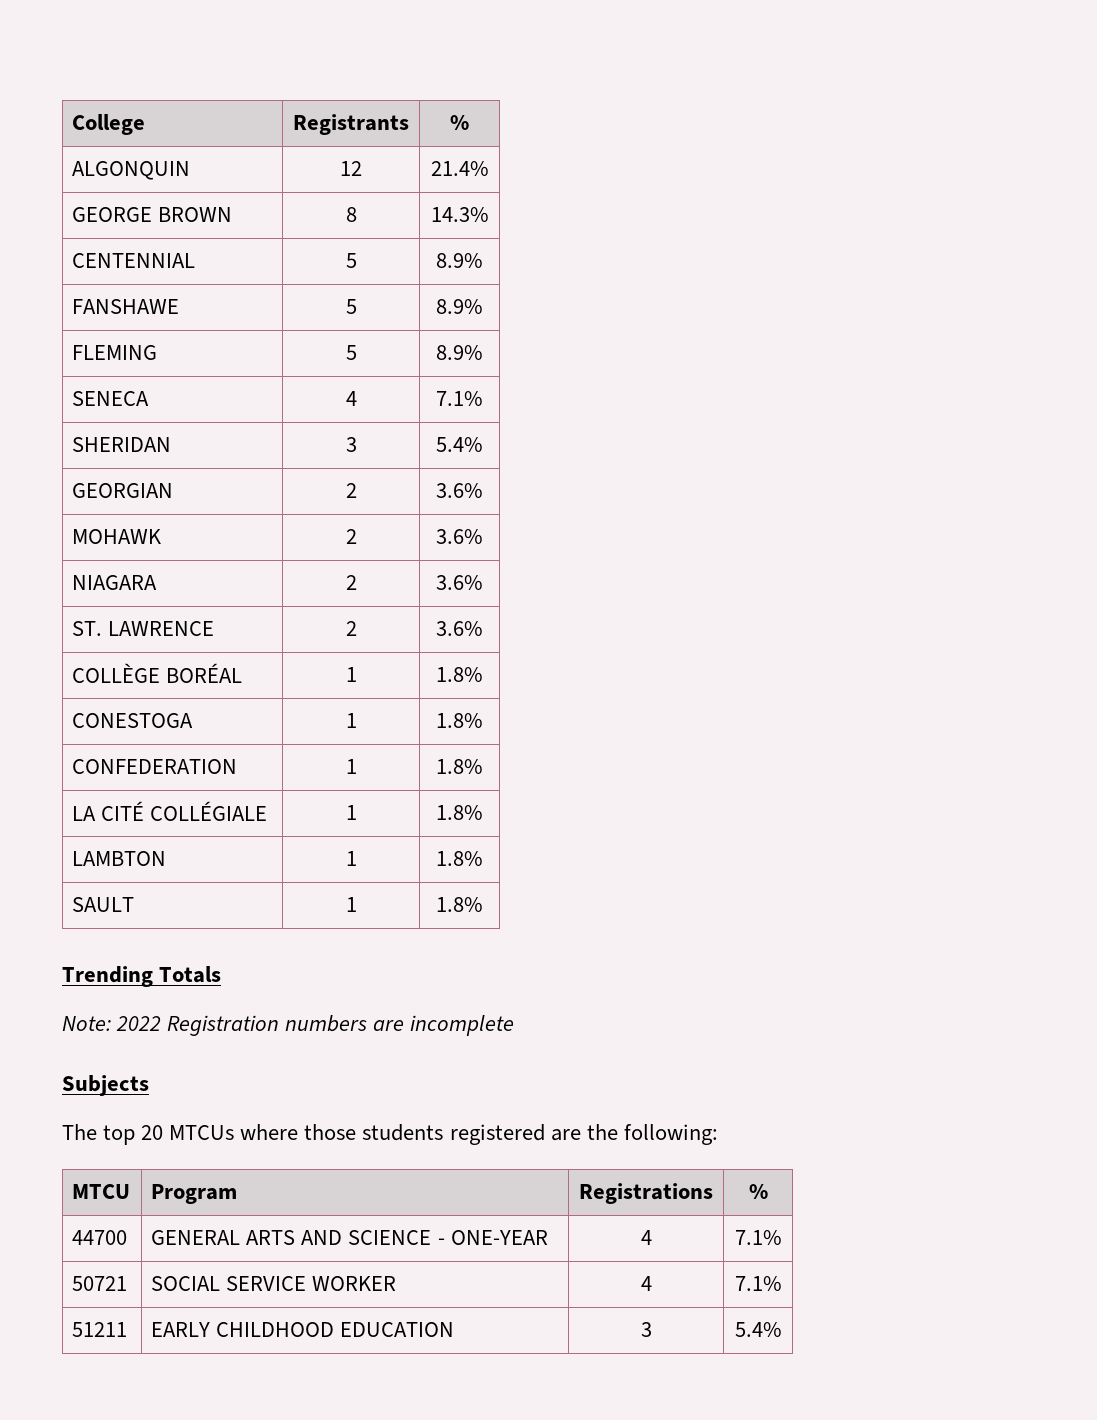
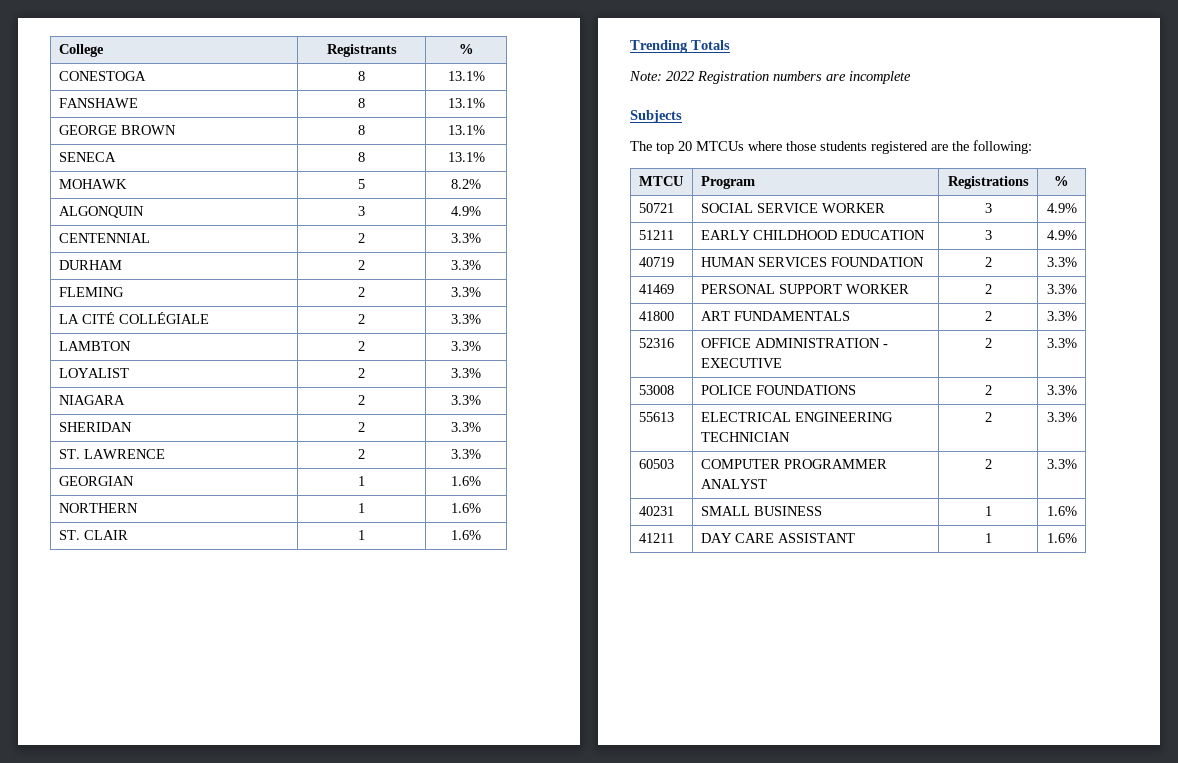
[72,161,191,180] [340,161,362,176] [430,161,489,176] [72,207,233,222] [345,207,357,222] [430,207,489,222] [72,253,196,268] [345,253,357,268] [436,253,483,268] [72,299,180,314] [345,299,357,314] [436,299,483,314] [72,345,158,360] [345,345,357,360] [436,345,483,360] [72,391,150,406] [345,391,357,406] [436,391,483,406] [72,437,172,452] [345,437,357,452] [436,437,483,452] [72,483,174,498] [345,483,357,498] [436,483,483,498] [72,529,162,544] [345,529,357,544] [436,529,483,544] [72,575,158,590] [345,575,357,590] [436,575,483,590] ALGONQUIN | 12 | 21.4% // GEORGE BROWN | 8 | 14.3% // CENTENNIAL | 5 | 8.9% // FANSHAWE | 5 | 8.9% // FLEMING | 5 | 8.9% // SENECA | 4 | 7.1% // SHERIDAN | 3 | 5.4% // GEORGIAN | 2 | 3.6% // MOHAWK | 2 | 3.6% // NIAGARA | 2 | 3.6% -> [58,71,146,81] [358,71,365,81] [447,71,485,81] [58,98,138,108] [358,98,365,108] [447,98,485,108] [58,125,176,135] [358,125,365,135] [447,125,485,135] [58,152,116,162] [358,152,365,162] [447,152,485,162] [58,179,127,189] [358,179,365,189] [451,179,481,189] [58,206,144,218] [358,206,365,216] [451,206,481,216] [58,233,150,243] [358,233,365,243] [451,233,481,243] [58,260,122,270] [358,260,365,270] [451,260,481,270] [58,287,124,297] [358,287,365,297] [451,287,481,297] [58,312,209,324] [358,314,365,324] [451,314,481,324] [58,341,131,351] [358,341,365,351] [451,341,481,351] [58,368,129,378] [358,368,365,378] [451,368,481,378] [58,395,125,405] [358,395,365,405] [451,395,481,405] [58,422,132,432] [358,422,365,432] [451,422,481,432] CONESTOGA | 8 | 13.1% // FANSHAWE | 8 | 13.1% // GEORGE BROWN | 8 | 13.1% // SENECA | 8 | 13.1% // MOHAWK | 5 | 8.2% // ALGONQUIN | 3 | 4.9% // CENTENNIAL | 2 | 3.3% // DURHAM | 2 | 3.3% // FLEMING | 2 | 3.3% // LA CITÉ COLLÉGIALE | 2 | 3.3% // LAMBTON | 2 | 3.3% // LOYALIST | 2 | 3.3% // NIAGARA | 2 | 3.3% // SHERIDAN | 2 | 3.3%
[436,621,483,636] [72,663,243,683] [345,667,357,682] [436,667,483,682] [72,713,194,728] [345,713,357,728] [436,713,483,728] [72,759,238,774] [345,759,357,774] [436,759,483,774] [72,801,268,821] [345,805,357,820] [436,805,483,820] [72,851,167,866] [345,851,357,866] [436,851,483,866] [72,897,135,912] [345,897,357,912] [436,897,483,912] 3.6% // COLLÈGE BORÉAL | 1 | 1.8% // CONESTOGA | 1 | 1.8% // CONFEDERATION | 1 | 1.8% // LA CITÉ COLLÉGIALE | 1 | 1.8% // LAMBTON | 1 | 1.8% // SAULT | 1 | 1.8% -> [451,449,481,459] [58,476,134,486] [358,476,365,486] [451,476,481,486] [58,503,138,513] [358,503,365,513] [451,503,481,513] [58,530,128,540] [358,530,365,540] [451,530,481,540] 3.3% // GEORGIAN | 1 | 1.6% // NORTHERN | 1 | 1.6% // ST. CLAIR | 1 | 1.6%
[72,1230,128,1245] [151,1230,548,1245] [640,1230,652,1245] [734,1230,782,1245] // 44700 | GENERAL ARTS AND SCIENCE - ONE-YEAR | 4 | 7.1% -> (1069, 181) none
[640,1276,652,1291] [734,1276,782,1291] 4 | 7.1% -> [984,203,992,213] [1046,203,1077,213] 3 | 4.9%
[734,1322,782,1337] 5.4% -> [1046,230,1077,240] [638,257,674,267] [700,257,924,267] [984,257,992,267] [1046,257,1077,267] [638,284,674,294] [700,284,909,294] [984,284,992,294] [1046,284,1077,294] [638,311,674,321] [700,311,850,321] [984,311,992,321] [1046,311,1077,321] [638,338,674,348] [700,338,888,348] [700,358,782,368] [984,338,992,348] [1046,338,1077,348] [638,385,674,395] [700,385,856,395] [984,385,992,395] [1046,385,1077,395] [638,412,674,422] [700,412,893,422] [700,432,790,442] [984,412,992,422] [1046,412,1077,422] [638,459,674,469] [700,459,887,469] [700,479,767,489] [984,459,992,469] [1046,459,1077,469] [638,506,674,516] [700,506,822,516] [984,506,992,516] [1046,506,1077,516] [638,533,674,543] [700,533,855,543] [984,533,992,543] [1046,533,1077,543] 4.9% // 40719 | HUMAN SERVICES FOUNDATION | 2 | 3.3% // 41469 | PERSONAL SUPPORT WORKER | 2 | 3.3% // 41800 | ART FUNDAMENTALS | 2 | 3.3% // 52316 | OFFICE ADMINISTRATION - EXECUTIVE | 2 | 3.3% // 53008 | POLICE FOUNDATIONS | 2 | 3.3% // 55613 | ELECTRICAL ENGINEERING TECHNICIAN | 2 | 3.3% // 60503 | COMPUTER PROGRAMMER ANALYST | 2 | 3.3% // 40231 | SMALL BUSINESS | 1 | 1.6% // 41211 | DAY CARE ASSISTANT | 1 | 1.6%

